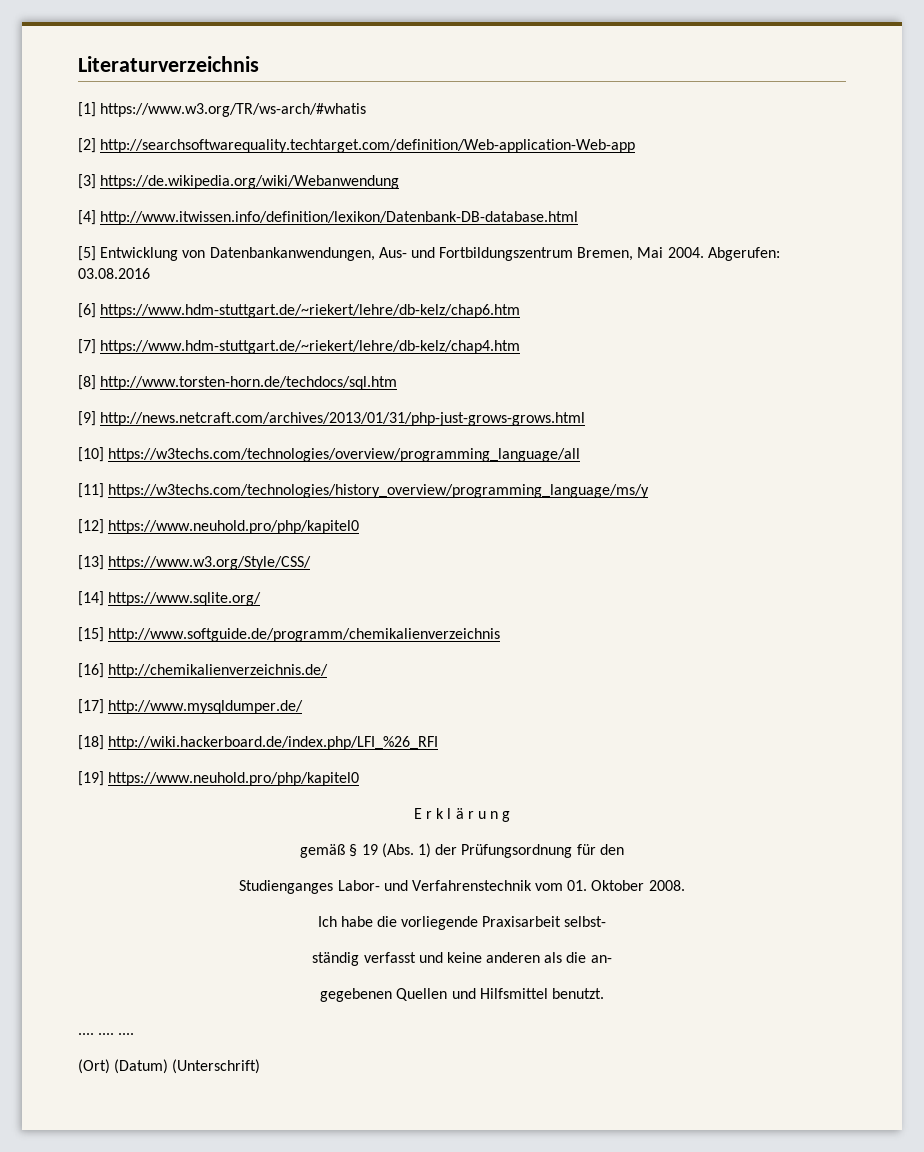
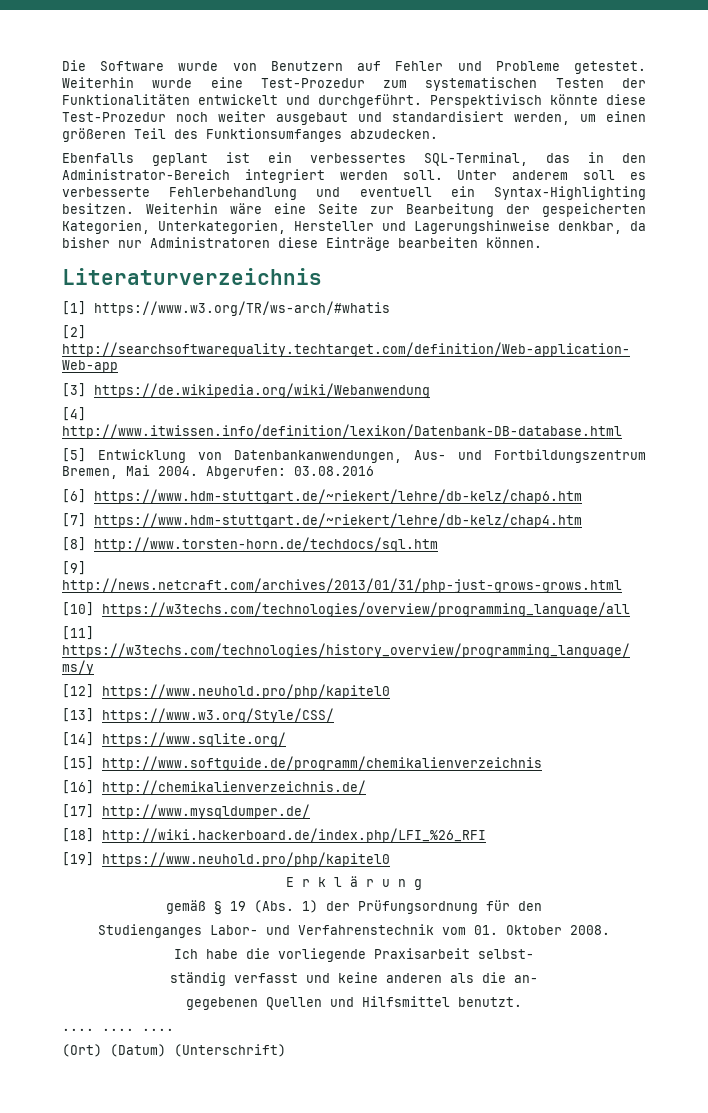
(78, 64) none -> [62,60,646,74] [62,77,646,91] [62,94,646,108] [62,111,646,125] [62,128,438,142] [62,152,646,166] [62,169,646,183] [62,186,646,200] [62,203,646,217] [62,220,646,234] [62,237,542,251] Die Software wurde von Benutzern auf Fehler und Probleme getestet. Weiterhin wurde eine Test-Prozedur zum systematischen Testen der Funktionalitäten entwickelt und durchgeführt. Perspektivisch könnte diese Test-Prozedur noch weiter ausgebaut und standardisiert werden, um einen größeren Teil des Funktionsumfanges abzudecken. // Ebenfalls geplant ist ein verbessertes SQL-Terminal, das in den Administrator-Bereich integriert werden soll. Unter anderem soll es verbesserte Fehlerbehandlung und eventuell ein Syntax-Highlighting besitzen. Weiterhin wäre eine Seite zur Bearbeitung der gespeicherten Kategorien, Unterkategorien, Hersteller und Lagerungshinweise denkbar, da bisher nur Administratoren diese Einträge bearbeiten können. //

